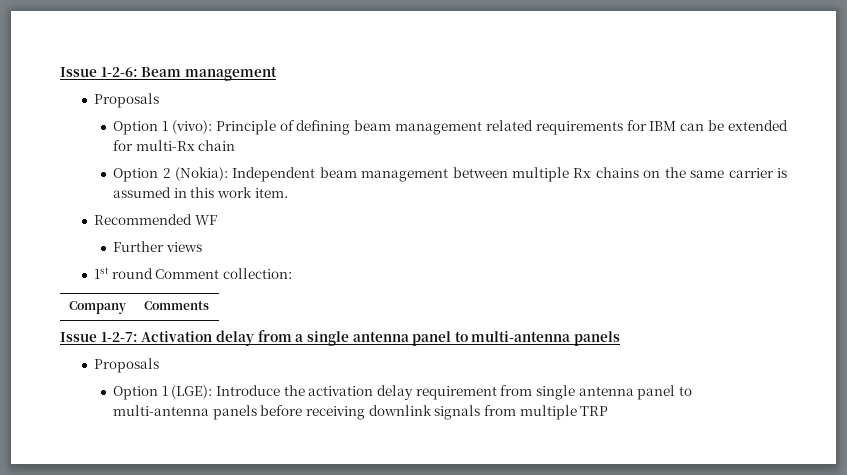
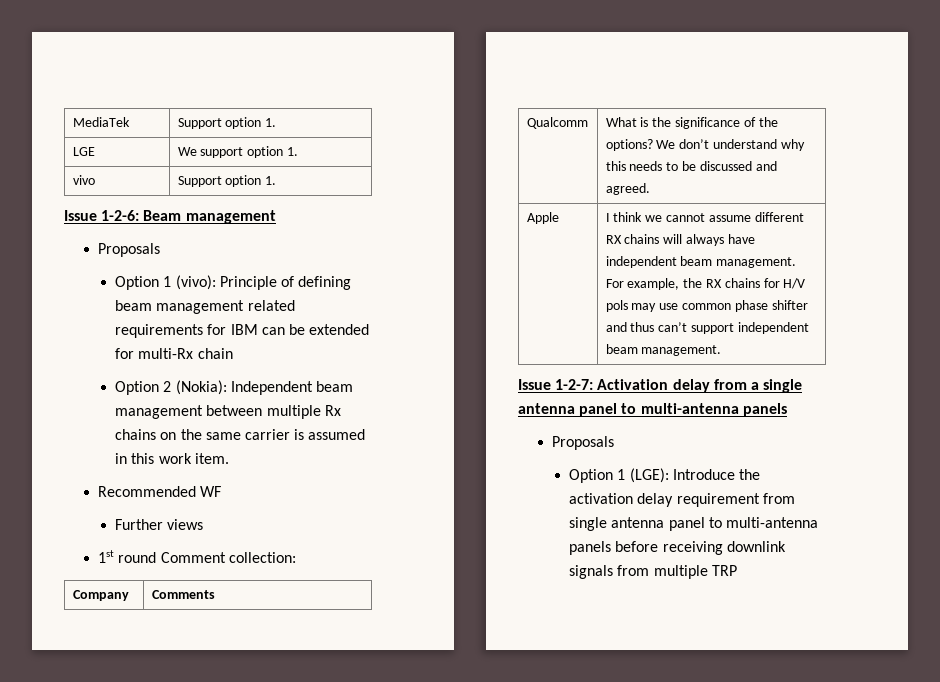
(60, 72) none -> [72,117,130,127] [177,117,277,129] [72,147,95,156] [177,146,299,158] [72,175,95,185] [177,175,277,187] MediaTek | Support option 1. // LGE | We support option 1. // vivo | Support option 1. //
(209, 305) none -> [526,117,588,129] [605,117,778,129] [605,139,805,151] [605,161,777,171] [605,183,650,195] [526,212,559,224] [605,212,804,222] [605,234,755,246] [605,256,797,268] [605,278,806,290] [605,300,808,312] [605,322,809,334] [605,344,722,356] // Qualcomm | What is the significance of the options? We don’t understand why this needs to be discussed and agreed. // Apple | I think we cannot assume different RX chains will always have independent beam management. For example, the RX chains for H/V pols may use common phase shifter and thus can’t support independent beam management.

